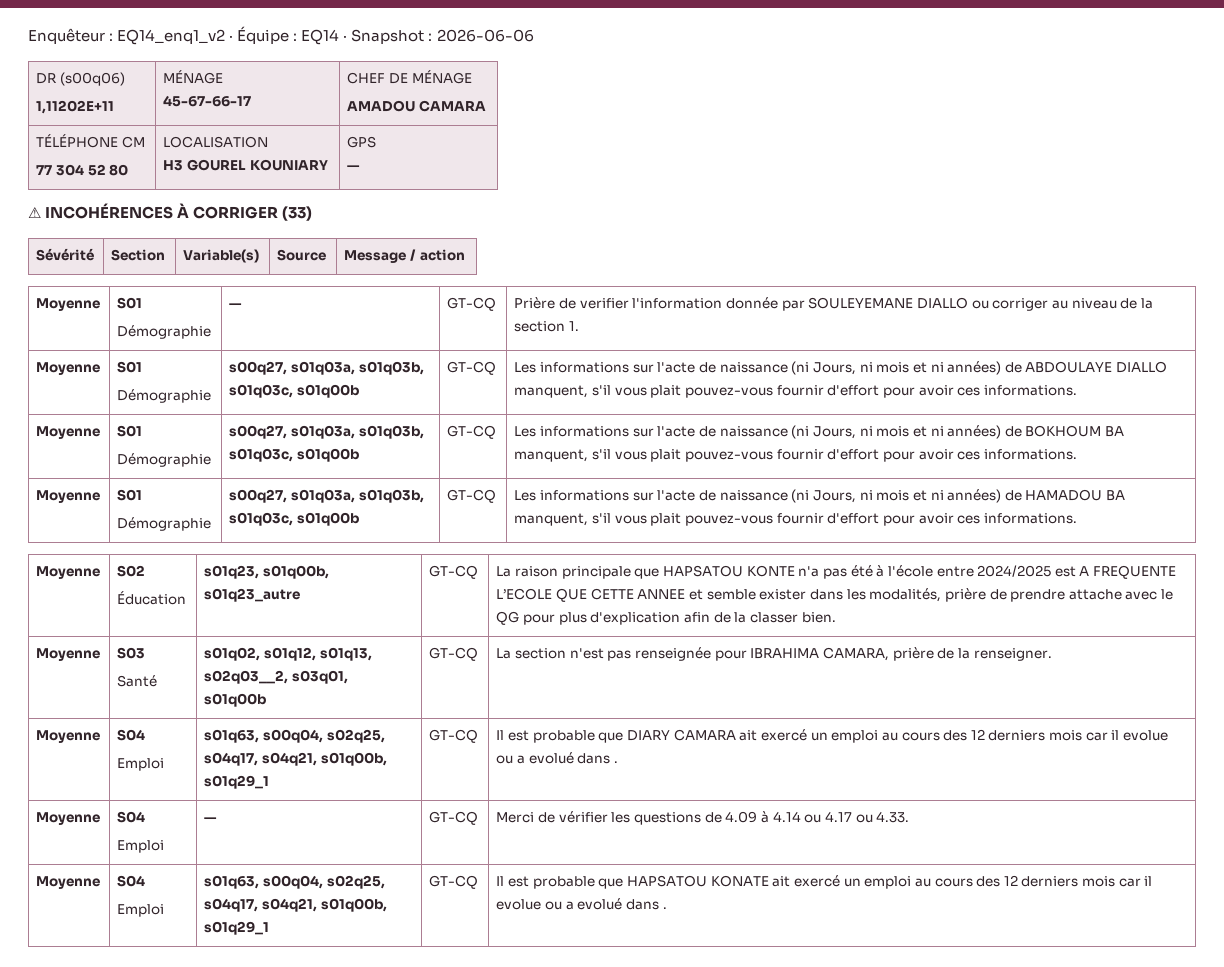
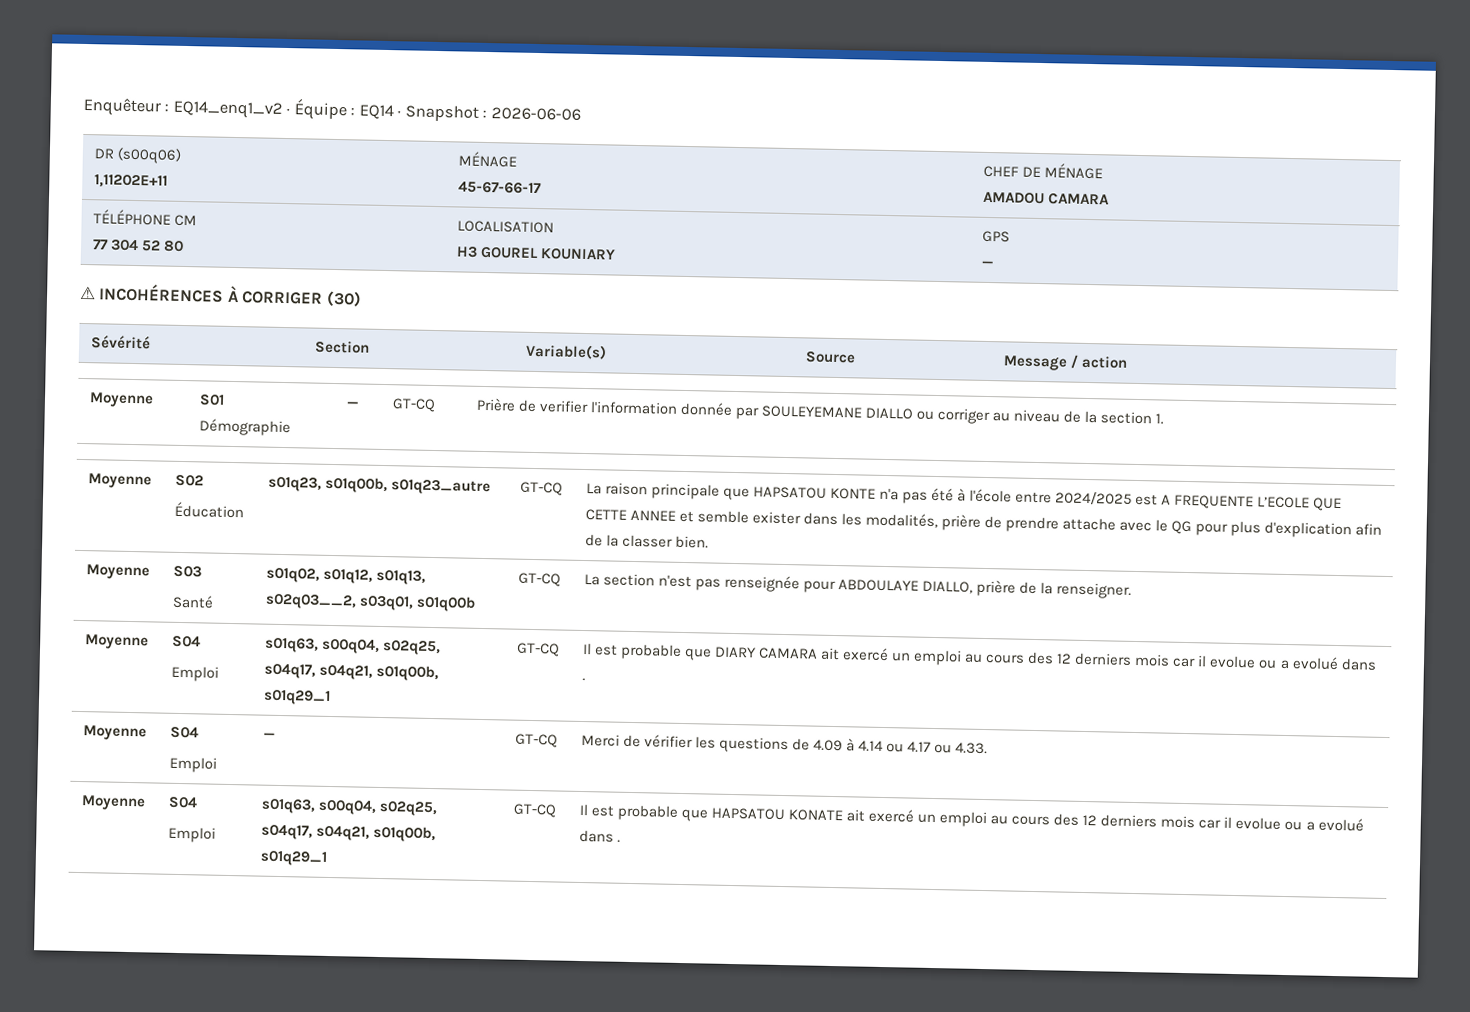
[282,206,313,221] (33) -> [325,290,362,307] (30)
[36,362,101,375] [117,361,143,373] [117,389,212,403] [229,361,424,375] [229,384,360,398] [447,361,497,375] [514,361,1168,375] [514,385,1077,398] [36,426,101,439] [117,425,143,437] [117,453,212,467] [229,425,424,439] [229,448,360,462] [447,425,497,439] [514,425,1125,439] [514,449,1077,462] [36,490,101,503] [117,489,143,501] [117,517,212,531] [229,489,424,503] [229,512,360,526] [447,489,497,503] [514,489,1126,503] [514,513,1077,526] // Moyenne | S01 // Démographie | s00q27, s01q03a, s01q03b, s01q03c, s01q00b | GT-CQ | Les informations sur l'acte de naissance (ni Jours, ni mois et ni années) de ABDOULAYE DIALLO manquent, s'il vous plait pouvez-vous fournir d'effort pour avoir ces informations. // Moyenne | S01 // Démographie | s00q27, s01q03a, s01q03b, s01q03c, s01q00b | GT-CQ | Les informations sur l'acte de naissance (ni Jours, ni mois et ni années) de BOKHOUM BA manquent, s'il vous plait pouvez-vous fournir d'effort pour avoir ces informations. // Moyenne | S01 // Démographie | s00q27, s01q03a, s01q03b, s01q03c, s01q00b | GT-CQ | Les informations sur l'acte de naissance (ni Jours, ni mois et ni années) de HAMADOU BA manquent, s'il vous plait pouvez-vous fournir d'effort pour avoir ces informations. -> (1165, 419) none
[750,647,889,661] IBRAHIMA CAMARA, -> [837,579,973,594] ABDOULAYE DIALLO,

